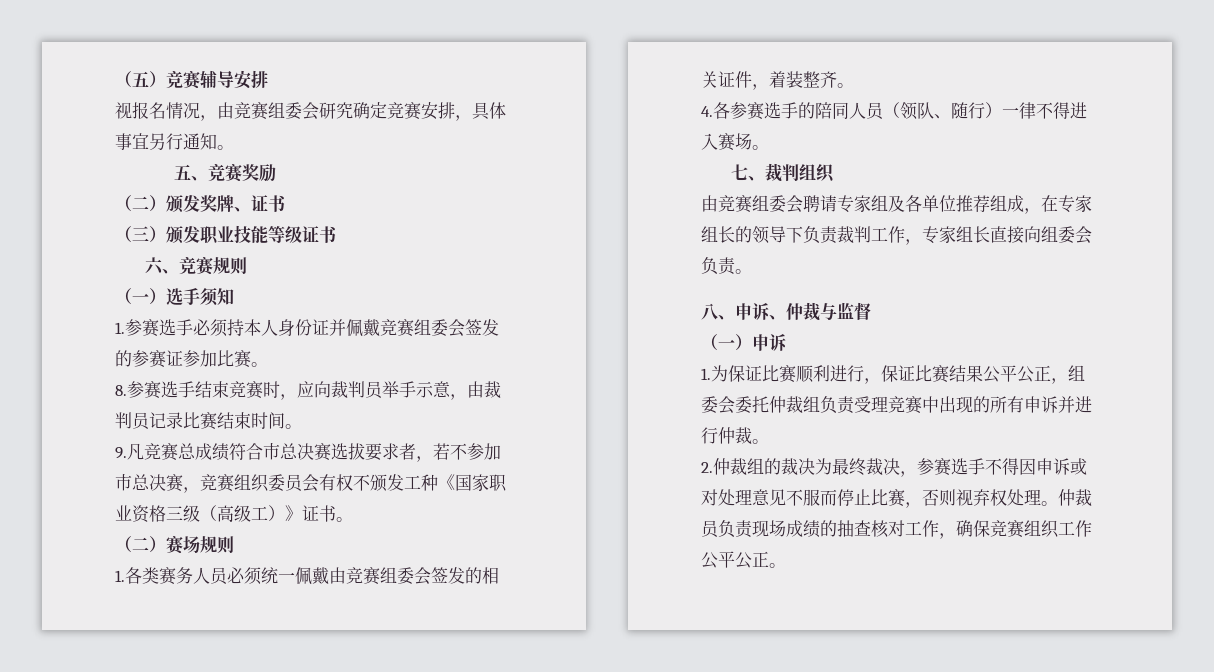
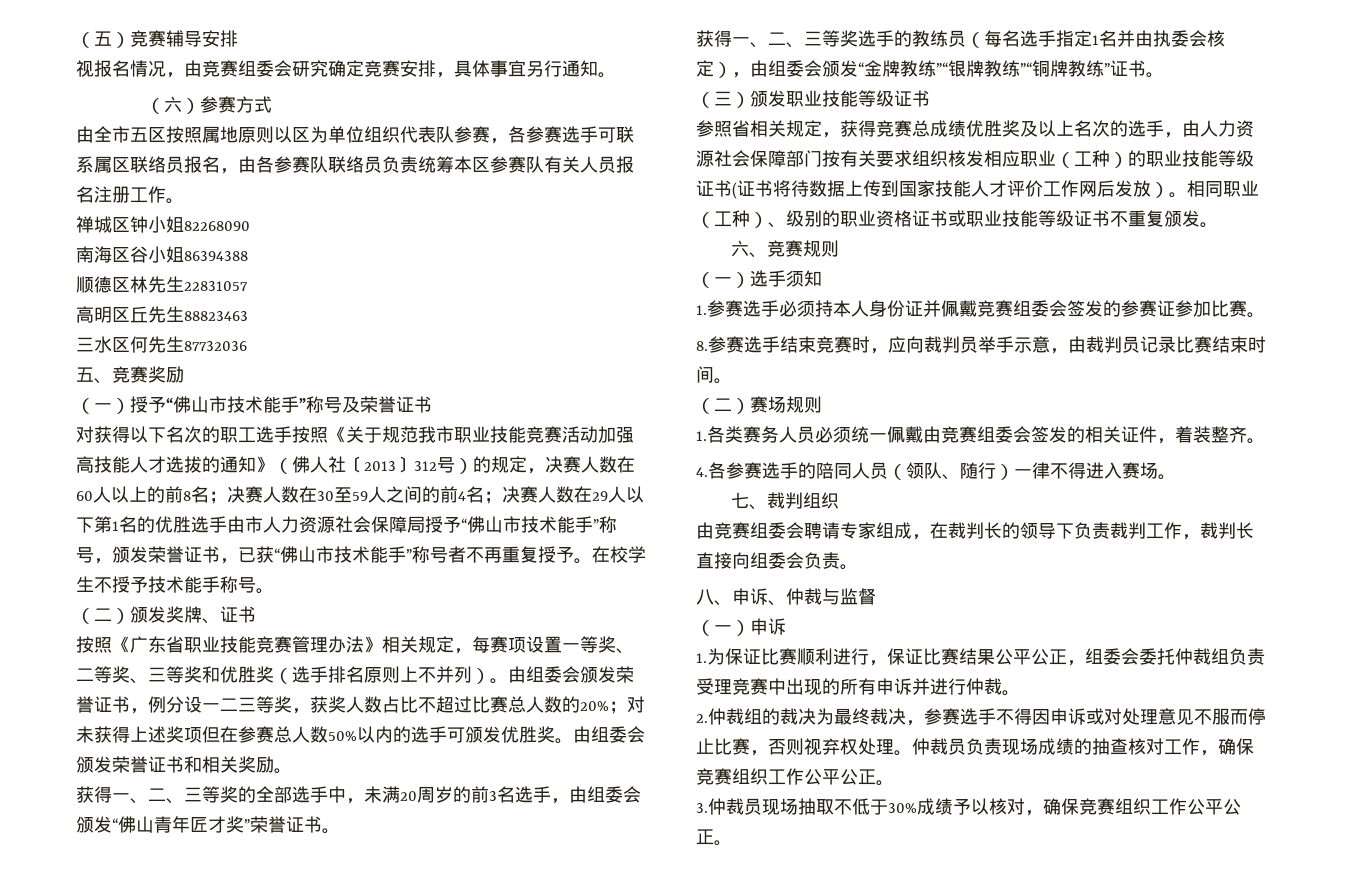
[174,163,277,183] 五、竞赛奖励 -> [145,96,272,114] [76,126,634,144] [76,156,634,174] [76,186,184,204] [76,216,250,233] [76,246,248,263] [76,276,248,293] [76,306,248,323] [76,336,247,353] [76,366,184,384] [76,396,432,414] [76,426,634,443] [76,456,635,474] [76,486,644,504] [76,516,617,533] [76,546,646,564] [76,576,274,594] （六）参赛方式 // 由全市五区按照属地原则以区为单位组织代表队参赛，各参赛选手可联系属区联络员报名，由各参赛队联络员负责统筹本区参赛队有关人员报名注册工作。 // 禅城区钟小姐82268090 // 南海区谷小姐86394388 // 顺德区林先生22831057 // 高明区丘先生88823463 // 三水区何先生87732036 // 五、竞赛奖励 // （一）授予“佛山市技术能手”称号及荣誉证书 // 对获得以下名次的职工选手按照《关于规范我市职业技能竞赛活动加强高技能人才选拔的通知》（佛人社〔2013〕312号）的规定，决赛人数在60人以上的前8名；决赛人数在30至59人之间的前4名；决赛人数在29人以下第1名的优胜选手由市人力资源社会保障局授予“佛山市技术能手”称号，颁发荣誉证书，已获“佛山市技术能手”称号者不再重复授予。在校学生不授予技术能手称号。
(286, 203) none -> [76,636,634,654] [76,666,634,684] [76,696,645,714] [76,726,645,744] [76,756,292,774] [76,786,641,804] [76,816,340,834] [696,30,1225,48] [696,60,1164,78] // 按照《广东省职业技能竞赛管理办法》相关规定，每赛项设置一等奖、二等奖、三等奖和优胜奖（选手排名原则上不并列）。由组委会颁发荣誉证书，例分设一二三等奖，获奖人数占比不超过比赛总人数的20%；对未获得上述奖项但在参赛总人数50%以内的选手可颁发优胜奖。由组委会颁发荣誉证书和相关奖励。 // 获得一、二、三等奖的全部选手中，未满20周岁的前3名选手，由组委会颁发“佛山青年匠才奖”荣誉证书。 // 获得一、二、三等奖选手的教练员（每名选手指定1名并由执委会核定），由组委会颁发“金牌教练”“银牌教练”“铜牌教练”证书。
(337, 234) none -> [696,120,1254,138] [696,150,1254,168] [696,180,1259,199] [696,210,1218,228] // 参照省相关规定，获得竞赛总成绩优胜奖及以上名次的选手，由人力资源社会保障部门按有关要求组织核发相应职业（工种）的职业技能等级证书(证书将待数据上传到国家技能人才评价工作网后发放）。相同职业（工种）、级别的职业资格证书或职业技能等级证书不重复颁发。
[115,443,501,462] [115,474,507,493] [115,505,353,523] // 9.凡竞赛总成绩符合市总决赛选拔要求者，若不参加市总决赛，竞赛组织委员会有权不颁发工种《国家职业资格三级（高级工）》证书。 -> (732, 381) none
[888,195,1092,214] [701,226,718,242] 及各单位推荐组成，在专家组 -> [894,522,984,540] 成，在裁判
[922,226,973,244] 专家组 -> [1200,522,1236,539] 裁判
(786, 565) none -> [696,798,1241,816] [696,829,732,846] // 3.仲裁员现场抽取不低于30%成绩予以核对，确保竞赛组织工作公平公正。

